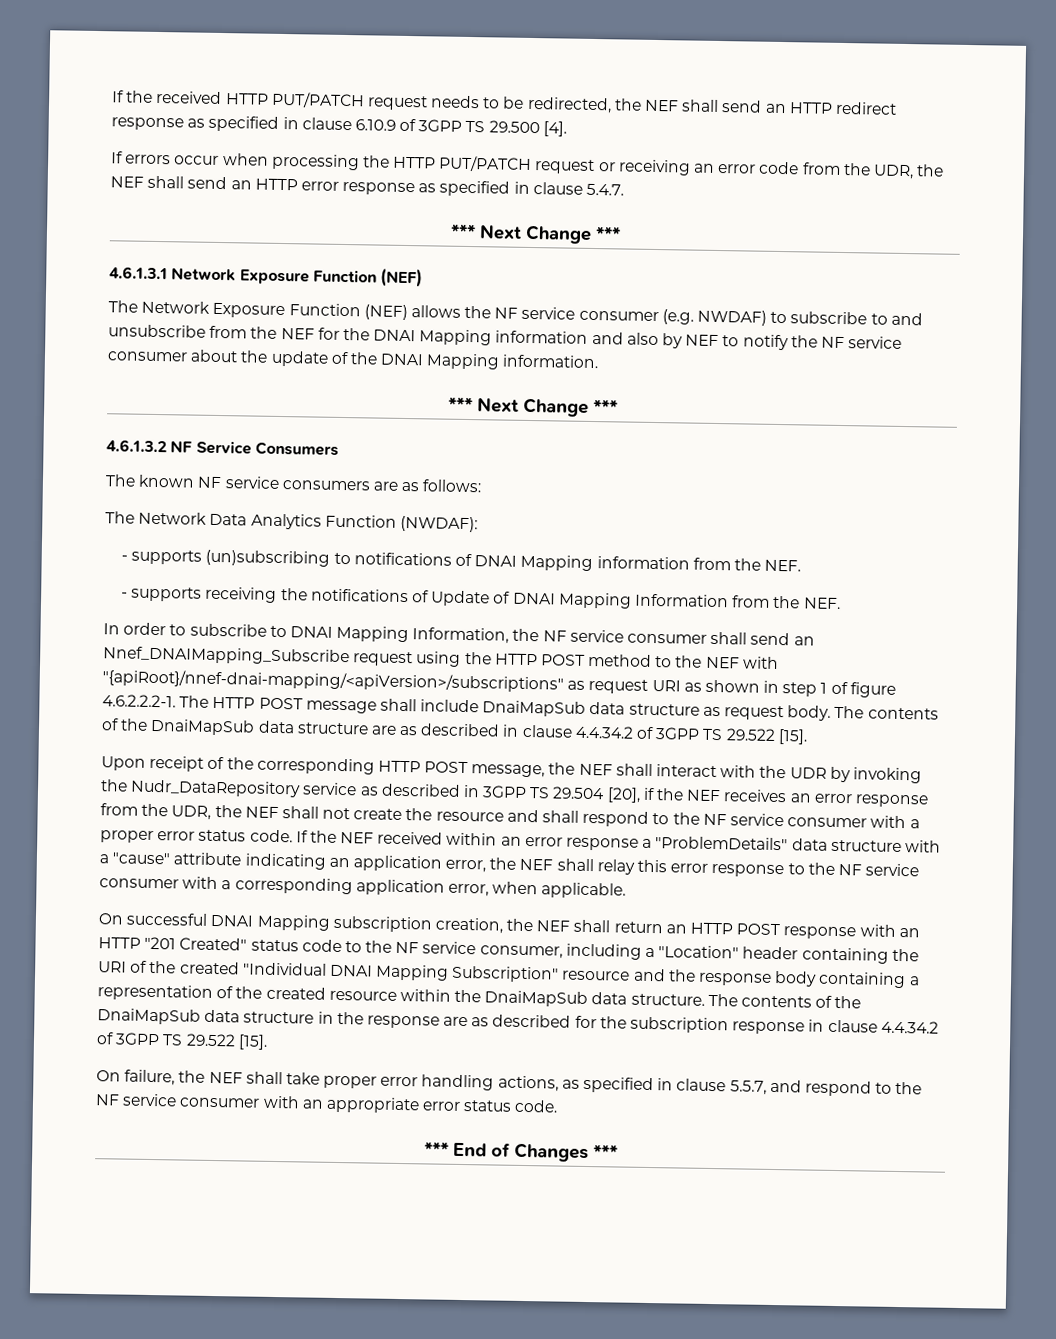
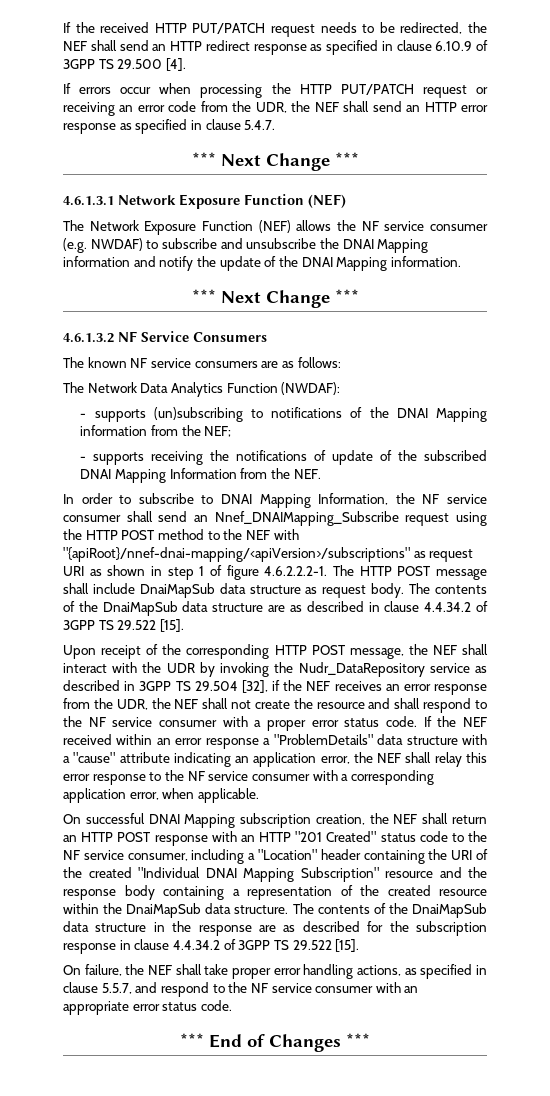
[870,313,888,325] to -> (217, 243) none
[209,325,340,340] from the NEF for -> (317, 243) none
[626,332,903,351] [107,349,239,363] also by NEF to notify the NF service consumer about -> [159,256,194,271] notify
(473, 560) none -> [369,407,389,418] the
[764,559,802,572] NEF. -> [204,426,232,437] NEF;
[431,590,511,607] Update of -> [332,450,488,465] update of the subscribed
[606,787,641,803] [20], -> [241,680,268,693] [32],

